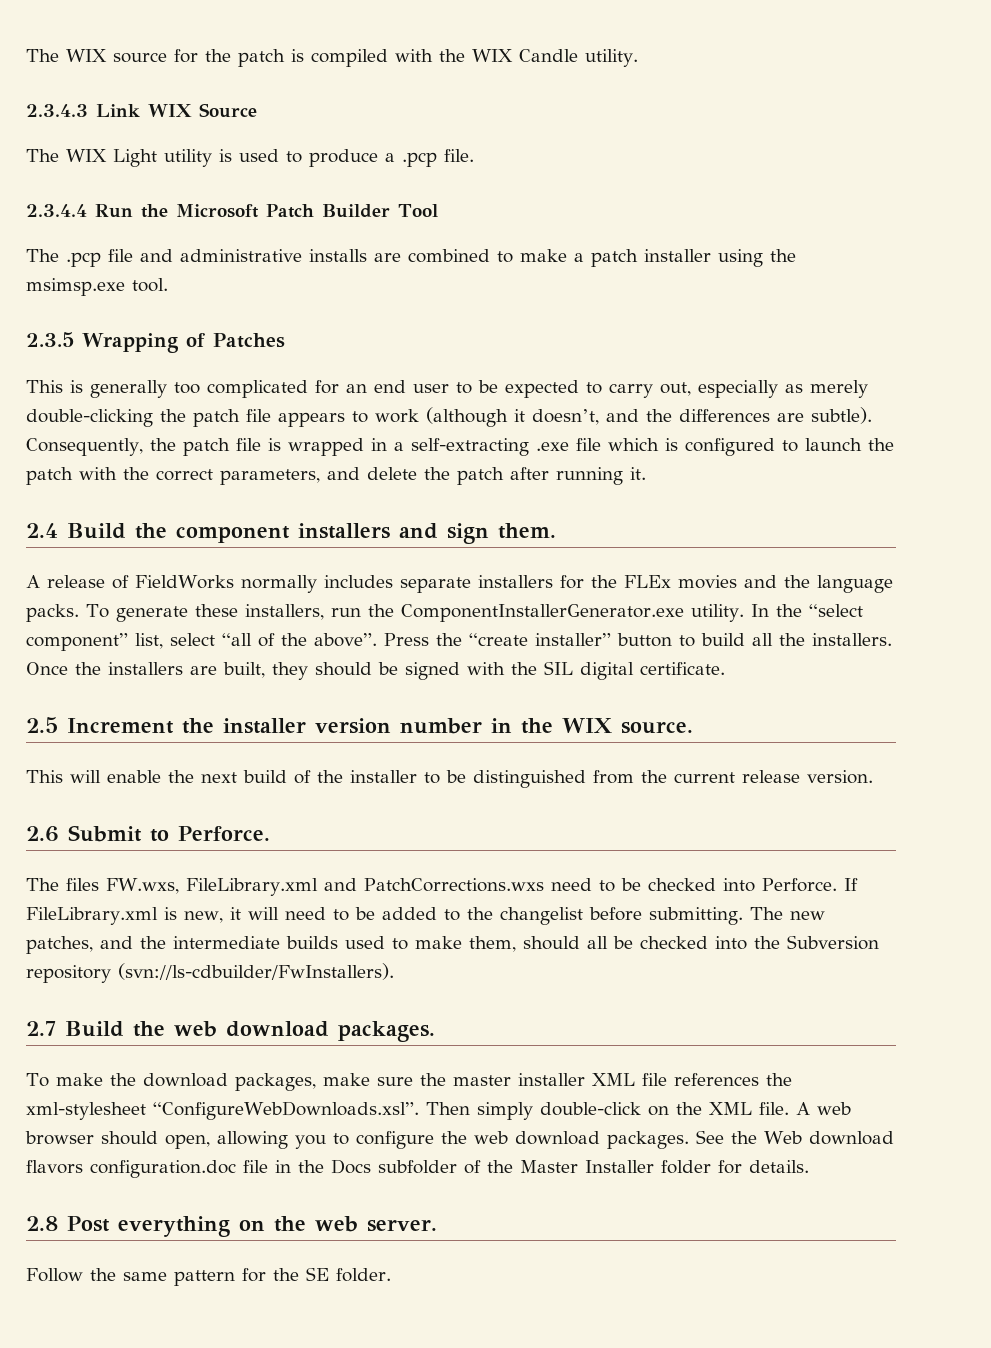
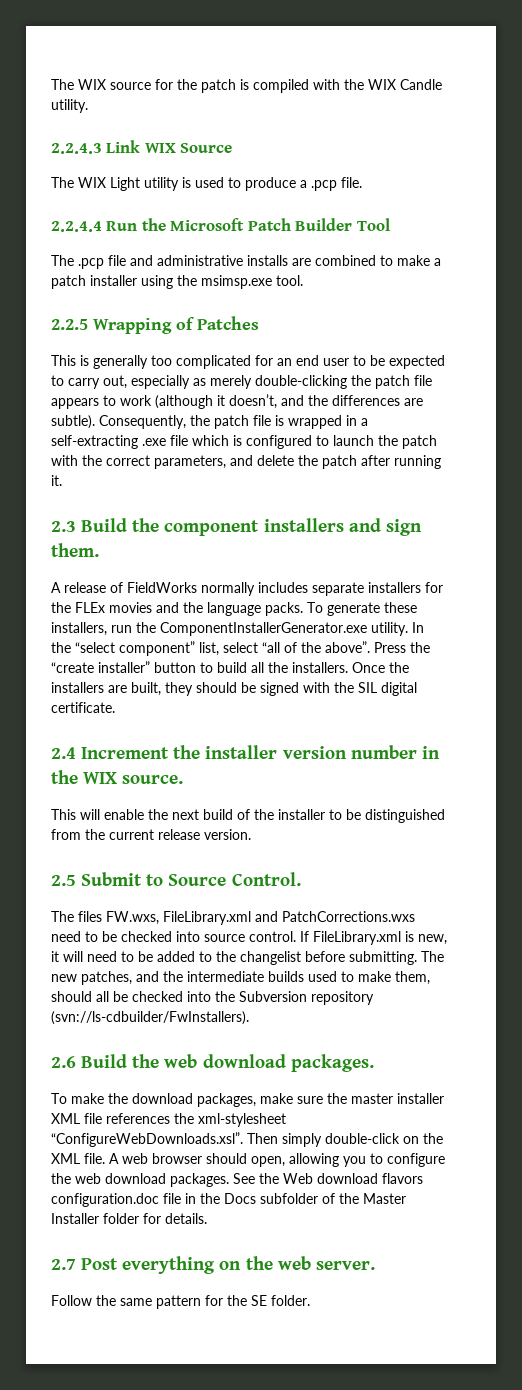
[26,104,88,117] 2.3.4.3 -> [51,143,102,154] 2.2.4.3
[26,204,87,217] 2.3.4.4 -> [51,221,102,232] 2.2.4.4
[26,332,74,347] 2.3.5 -> [51,319,88,330] 2.2.5
[26,523,58,538] 2.4 -> [51,521,76,532] 2.3
[26,717,58,733] 2.5 -> [51,747,76,759] 2.4
[26,826,59,842] 2.6 -> [51,875,76,886] 2.5
[178,826,270,841] Perforce. -> [168,872,301,886] Source Control.
[761,878,837,892] Perforce. -> [204,931,296,942] source control.
[26,1021,56,1036] 2.7 -> [51,1056,76,1068] 2.6
[26,1216,58,1231] 2.8 -> [51,1259,76,1270] 2.7

